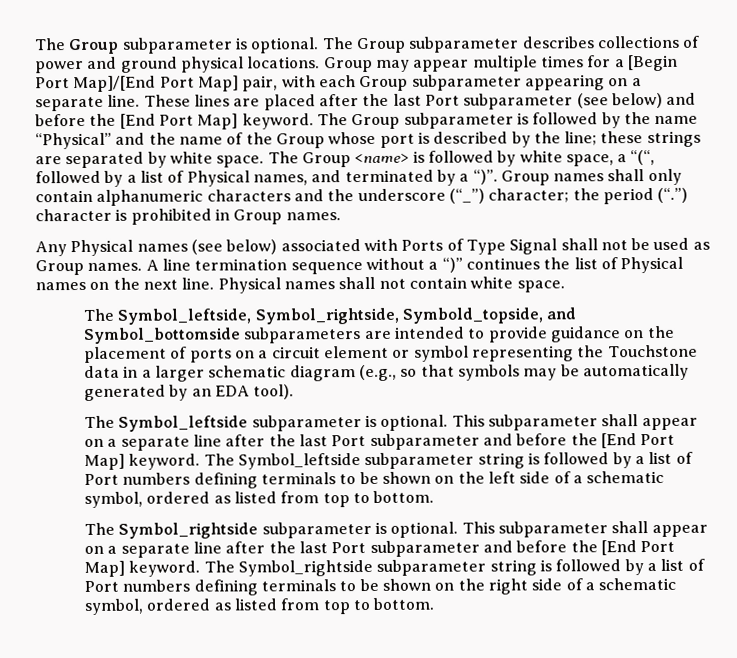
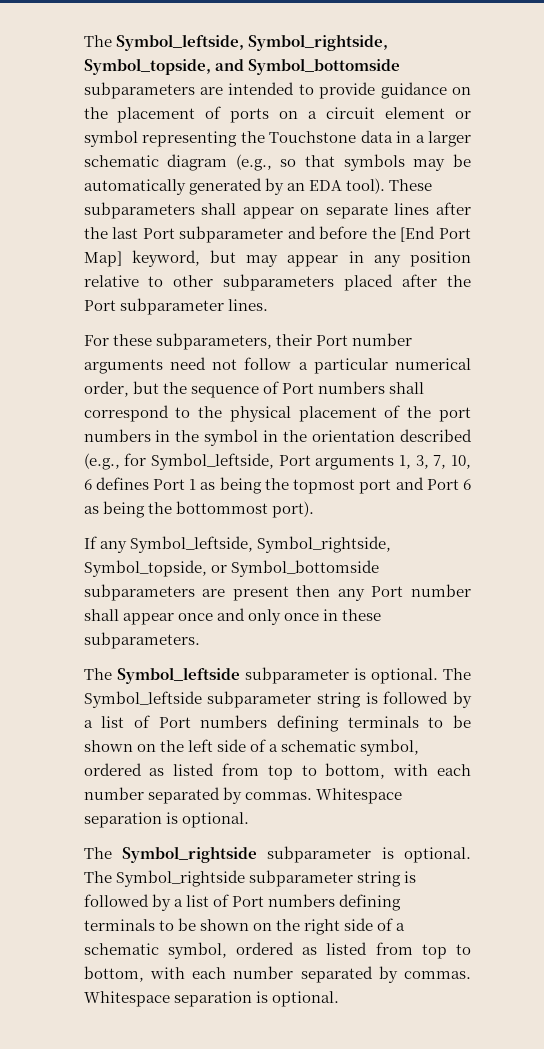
[34,35,701,55] [35,54,678,74] [35,74,642,93] [35,92,697,112] [35,112,699,130] [35,130,701,150] [35,149,656,169] [35,168,682,187] [35,187,689,206] [35,208,341,225] [35,237,710,257] [35,256,684,276] [35,276,565,294] [83,307,544,325] The Group subparameter is optional. The Group subparameter describes collections of power and ground physical locations. Group may appear multiple times for a [Begin Port Map]/[End Port Map] pair, with each Group subparameter appearing on a separate line. These lines are placed after the last Port subparameter (see below) and before the [End Port Map] keyword. The Group subparameter is followed by the name “Physical” and the name of the Group whose port is described by the line; these strings are separated by white space. The Group <name> is followed by white space, a “(“, followed by a list of Physical names, and terminated by a “)”. Group names shall only contain alphanumeric characters and the underscore (“_”) character; the period (“.”) character is prohibited in Group names. // Any Physical names (see below) associated with Ports of Type Signal shall not be used as Group names. A line termination sequence without a “)” continues the list of Physical names on the next line. Physical names shall not contain white space. // The Symbol_leftside, Symbol_rightside, Symbold_topside, -> [83,34,388,51] [83,58,211,75] The Symbol_leftside, Symbol_rightside, Symbol_topside,
[84,414,698,432] [84,434,223,451] // The Symbol_leftside subparameter is optional. This subparameter shall appear on a separate line -> [388,179,432,191] [83,202,430,219] These subparameters shall appear on separate lines
[128,453,201,470] keyword. -> [131,250,472,267] [83,274,471,291] [83,298,268,315] [83,333,412,350] [83,357,471,374] [83,381,424,398] [83,405,472,422] [83,429,472,446] [83,453,471,470] [83,477,471,494] [83,501,314,518] [83,536,391,553] [83,560,379,577] [83,584,472,601] [83,608,381,625] [83,632,200,649] [83,667,438,684] keyword, but may appear in any position relative to other subparameters placed after the Port subparameter lines. // For these subparameters, their Port number arguments need not follow a particular numerical order, but the sequence of Port numbers shall correspond to the physical placement of the port numbers in the symbol in the orientation described (e.g., for Symbol_leftside, Port arguments 1, 3, 7, 10, 6 defines Port 1 as being the topmost port and Port 6 as being the bottommost port). // If any Symbol_leftside, Symbol_rightside, Symbol_topside, or Symbol_bottomside subparameters are present then any Port number shall appear once and only once in these subparameters. // The Symbol_leftside subparameter is optional.
[373,490,435,503] bottom. -> [325,763,471,779] [83,787,402,804] [83,812,249,828] bottom, with each number separated by commas. Whitespace separation is optional.
[461,521,708,538] [84,540,676,558] [84,560,201,577] This subparameter shall appear on a separate line after the last Port subparameter and before the [End Port Map] keyword. -> (472, 855) none
[373,597,435,610] bottom. -> [83,966,472,983] [83,991,339,1007] bottom, with each number separated by commas. Whitespace separation is optional.

